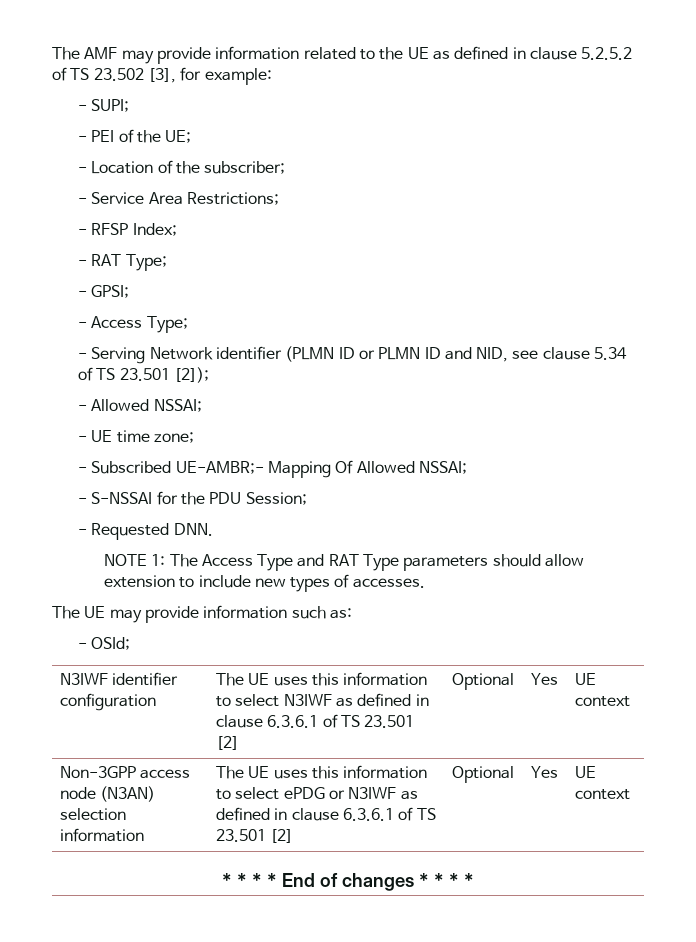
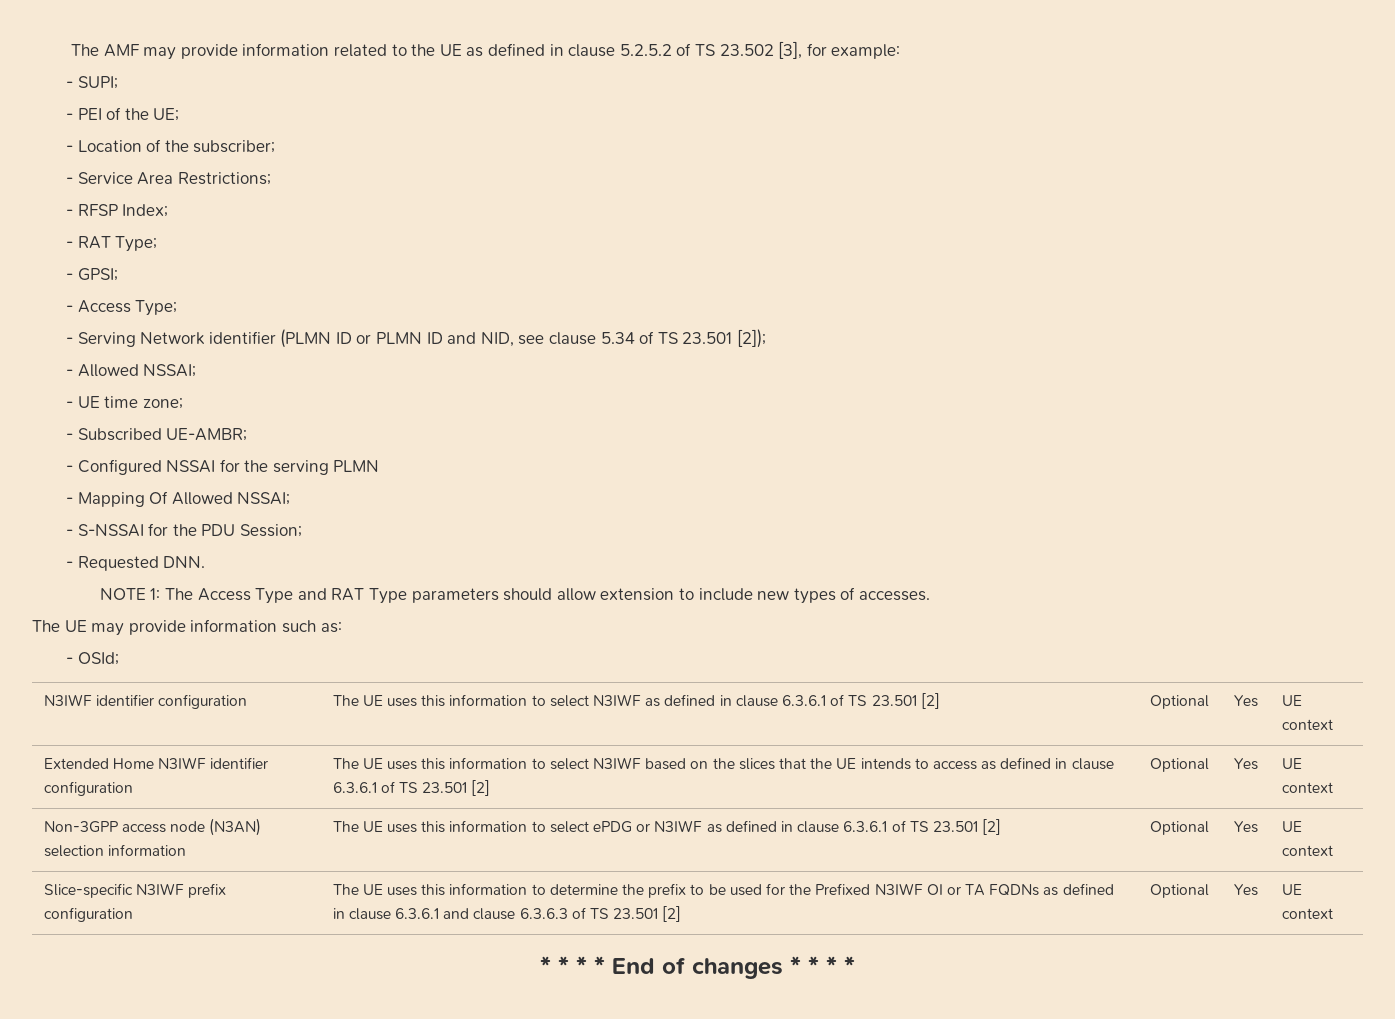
[175,461,264,474] UE-AMBR;- -> [166,428,248,441] [65,459,380,475] [65,497,73,504] UE-AMBR; // - Configured NSSAI for the serving PLMN // -
(630, 701) none -> [43,757,269,769] [43,781,133,796] [332,757,1114,770] [332,780,491,796] [1149,758,1209,772] [1233,758,1258,770] [1281,758,1302,769] [1281,782,1333,793] // Extended Home N3IWF identifier configuration | The UE uses this information to select N3IWF based on the slices that the UE intends to access as defined in clause 6.3.6.1 of TS 23.501 [2] | Optional | Yes | UE context
(630, 794) none -> [43,883,227,898] [43,907,133,922] [332,883,1114,898] [332,906,682,922] [1149,884,1209,898] [1233,884,1258,896] [1281,884,1302,895] [1281,908,1333,919] // Slice-specific N3IWF prefix configuration | The UE uses this information to determine the prefix to be used for the Prefixed N3IWF OI or TA FQDNs as defined in clause 6.3.6.1 and clause 6.3.6.3 of TS 23.501 [2] | Optional | Yes | UE context

